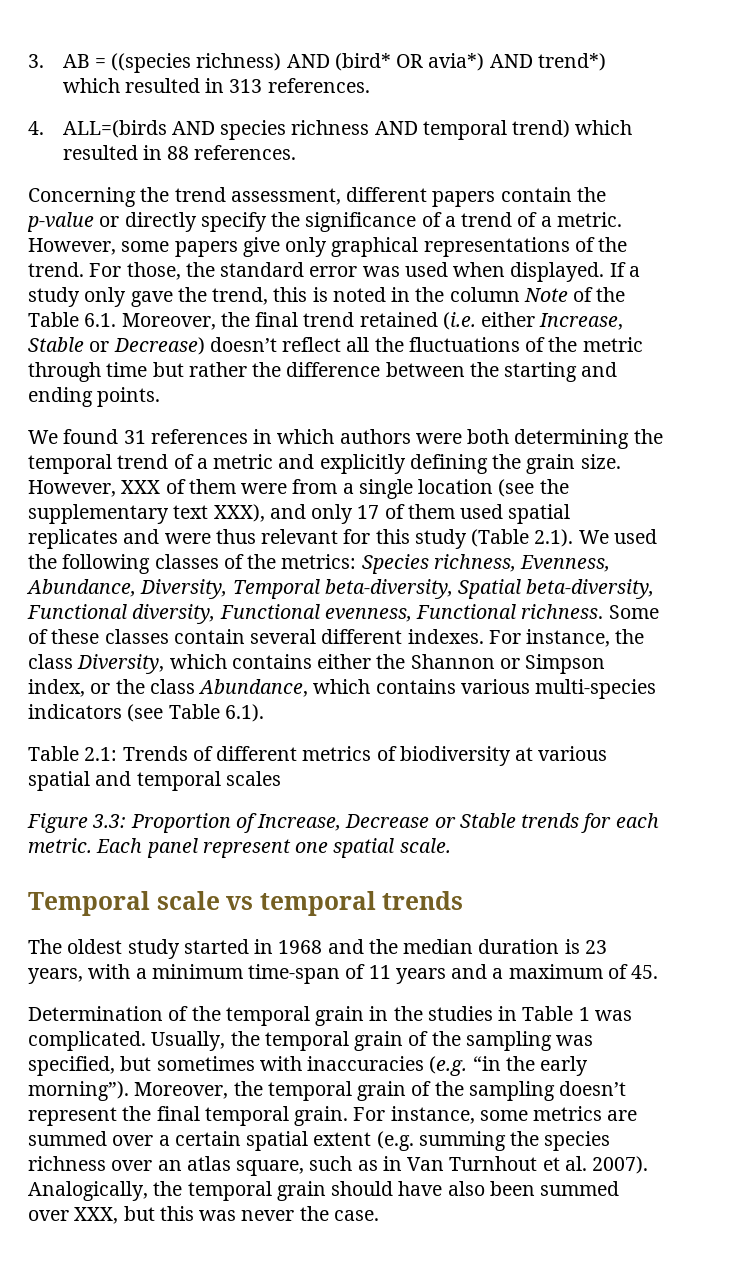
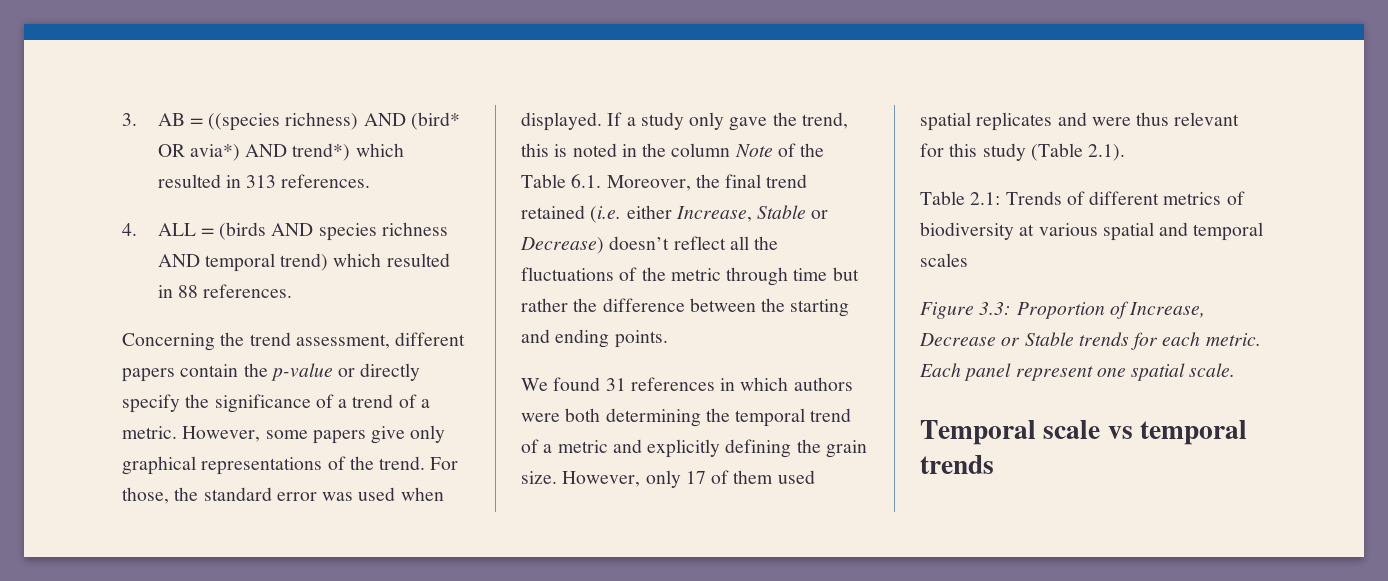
[62,120,167,138] ALL=(birds -> [157,222,267,240] ALL = (birds
[121,479,569,499] [28,504,306,524] XXX of them were from a single location (see the supplementary text XXX), and -> (641, 479) none
[578,529,657,544] [28,554,611,574] [26,579,655,599] [27,604,659,624] [28,629,645,647] [28,654,606,674] [28,679,657,699] [28,704,264,722] We used the following classes of the metrics: Species richness, Evenness, Abundance, Diversity, Temporal beta-diversity, Spatial beta-diversity, Functional diversity, Functional evenness, Functional richness. Some of these classes contain several different indexes. For instance, the class Diversity, which contains either the Shannon or Simpson index, or the class Abundance, which contains various multi-species indicators (see Table 6.1). -> (1126, 152) none
[28,939,607,959] [28,964,659,984] [28,1006,632,1026] [28,1031,594,1051] [28,1056,589,1076] [28,1081,627,1101] [28,1106,638,1126] [28,1131,611,1151] [28,1156,649,1176] [28,1181,620,1201] [28,1206,379,1224] // The oldest study started in 1968 and the median duration is 23 years, with a minimum time-span of 11 years and a maximum of 45. // Determination of the temporal grain in the studies in Table 1 was complicated. Usually, the temporal grain of the sampling was specified, but sometimes with inaccuracies (e.g. “in the early morning”). Moreover, the temporal grain of the sampling doesn’t represent the final temporal grain. For instance, some metrics are summed over a certain spatial extent (e.g. summing the species richness over an atlas square, such as in Van Turnhout et al. 2007). Analogically, the temporal grain should have also been summed over XXX, but this was never the case. -> (994, 464) none

